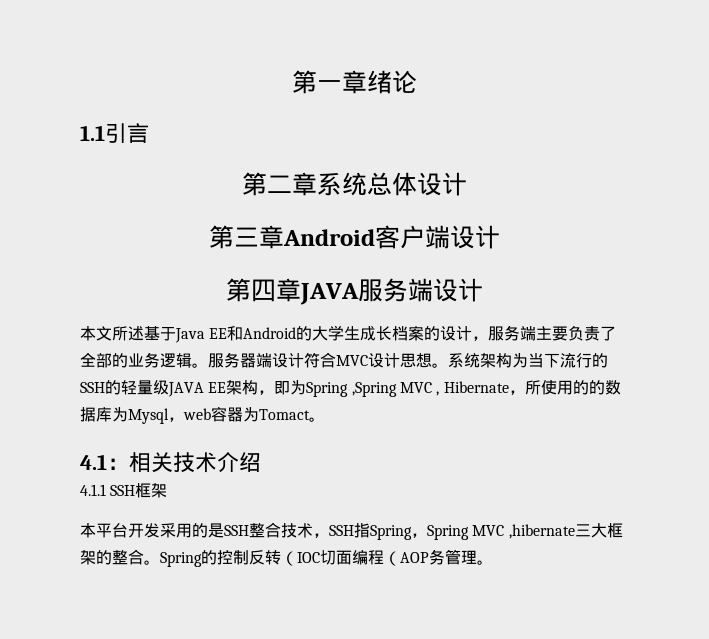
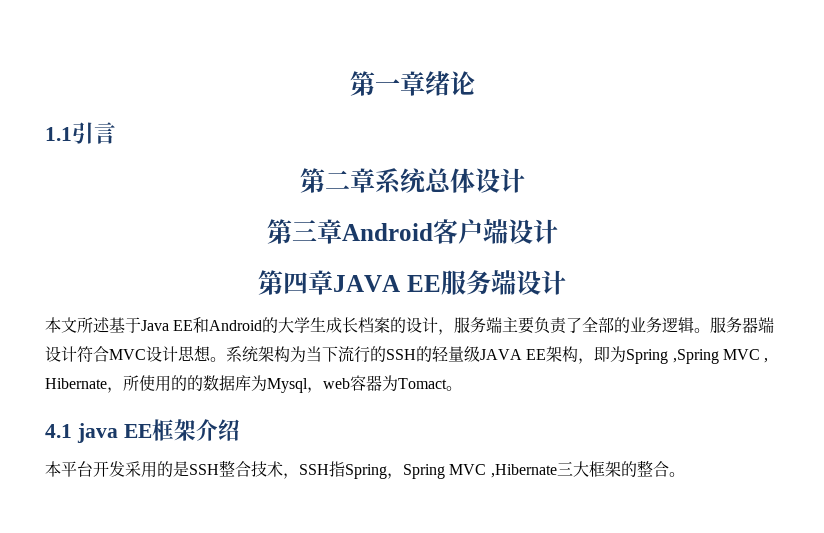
(359, 294) none -> [406,275,441,292] EE
[107,452,261,473] [80,483,168,498] ：相关技术介绍 // 4.1.1 SSH框架 -> [76,419,240,443] java EE框架介绍
[508,524,575,539] ,hibernate -> [490,464,557,478] ,Hibernate
[160,549,493,567] Spring的控制反转（IOC切面编程（AOP务管理。 -> (685, 474) none

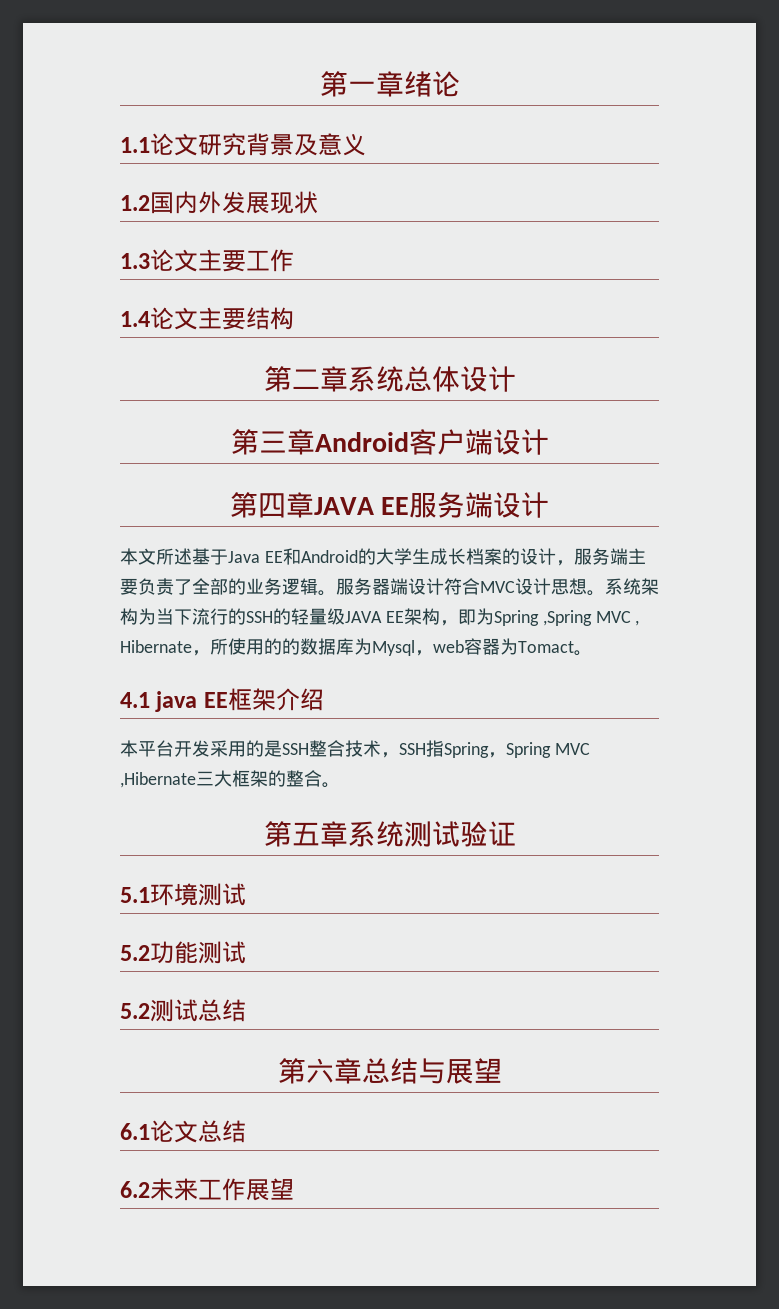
[72,122,116,144] 引言 -> [150,133,366,156] [120,191,318,214] [120,249,294,272] [120,307,294,330] 论文研究背景及意义 // 1.2国内外发展现状 // 1.3论文主要工作 // 1.4论文主要结构
(685, 474) none -> [263,821,516,847] [120,883,246,906] [120,941,246,964] [120,999,246,1022] [277,1058,502,1084] [120,1120,246,1143] [120,1178,294,1201] // 第五章系统测试验证 // 5.1环境测试 // 5.2功能测试 // 5.2测试总结 // 第六章总结与展望 // 6.1论文总结 // 6.2未来工作展望

